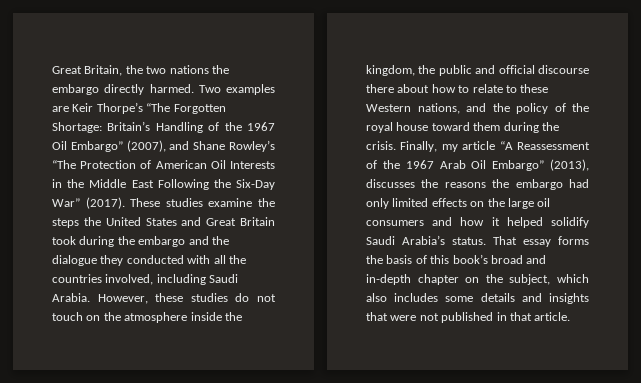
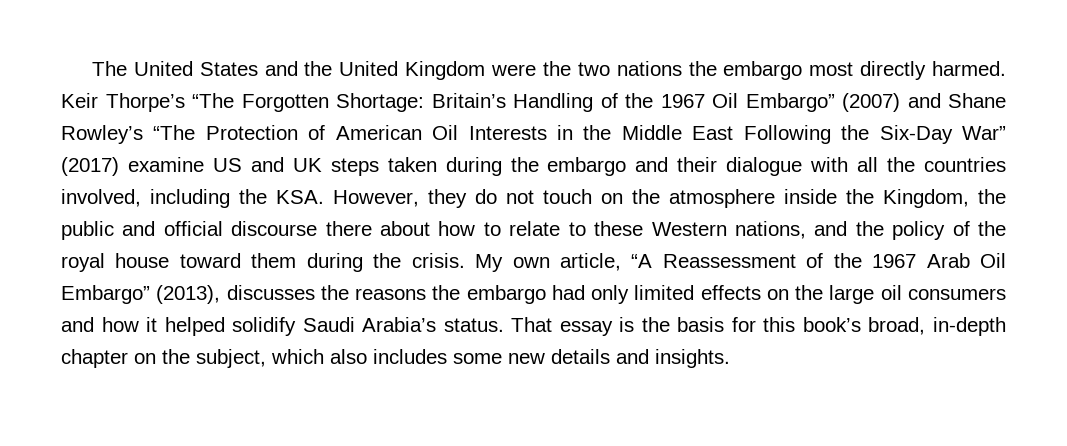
[52,65,123,76] Great Britain, -> [91,61,537,80] The United States and the United Kingdom were
(99, 89) none -> [809,62,854,76] most
[198,84,275,95] [52,106,69,112] Two examples are -> (1007, 68) none
[126,140,166,152] (2007), -> [842,93,900,112] (2007)
[85,197,275,209] [52,217,275,228] [52,236,229,247] [52,255,184,266] (2017). These studies examine the steps the United States and Great Britain took during the embargo and the dialogue they conducted -> [61,157,803,176] (2017) examine US and UK steps taken during the embargo and their dialogue
[209,274,239,283] [52,293,228,304] Saudi Arabia. However, these studies -> [239,189,467,208] the KSA. However, they
[366,65,415,76] kingdom, -> [883,189,969,208] Kingdom,
[400,141,496,152] Finally, my article -> [475,253,621,272] My own article,
[558,236,589,245] forms -> [619,317,635,332] is
[415,255,427,264] of -> [731,317,756,332] for
[490,255,547,264] broad and -> [868,317,926,335] broad,
(474, 299) none -> [508,353,545,364] new
[549,293,589,304] [366,312,571,323] insights that were not published in that article. -> [655,349,730,368] insights.

